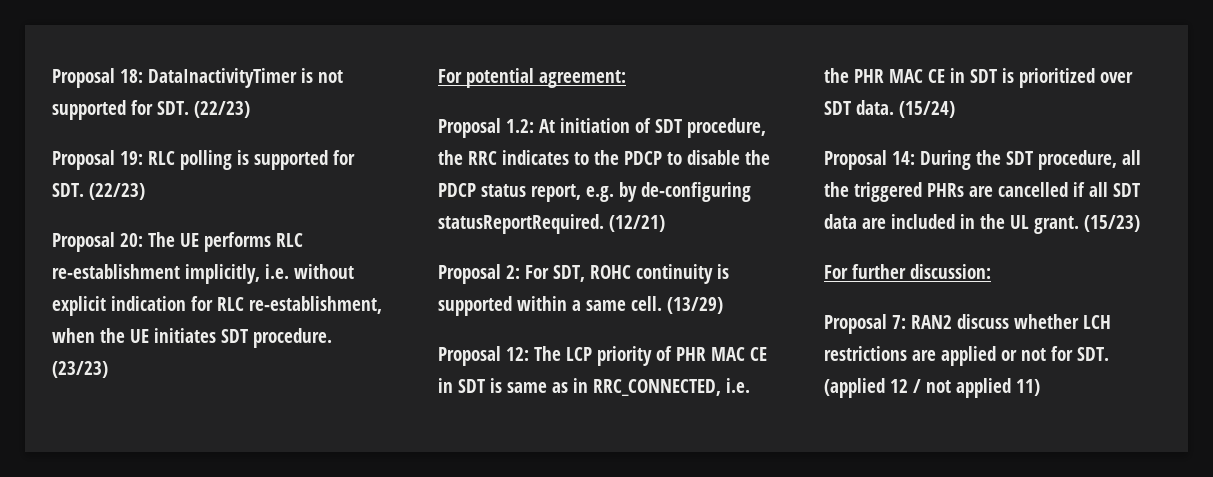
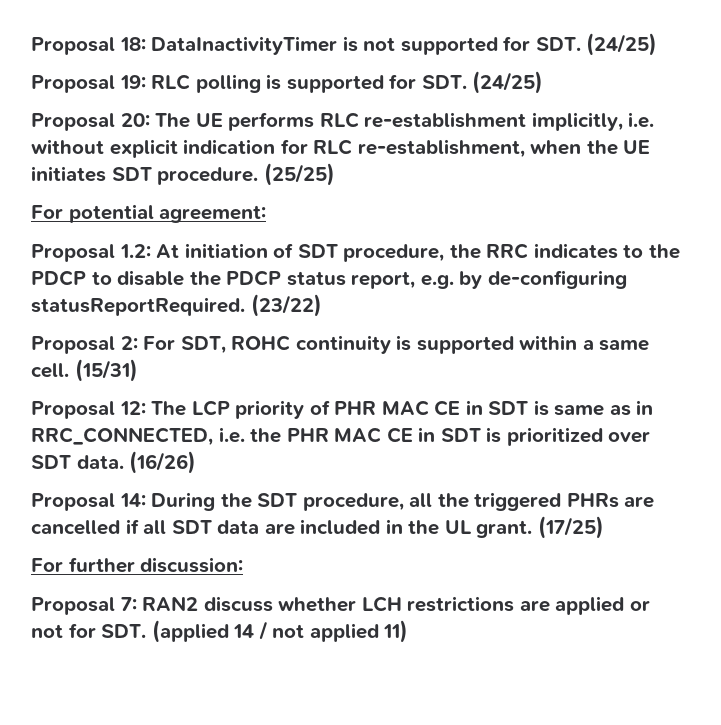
[193,101,250,118] (22/23) -> [586,33,658,56] (24/25)
[88,183,145,200] (22/23) -> [472,71,544,94] (24/25)
[52,361,108,378] (23/23) -> [263,163,335,186] (25/25)
[608,215,665,232] (12/21) -> [250,294,322,317] (23/22)
[666,297,723,314] (13/29) -> [74,359,138,382] (15/31)
[898,101,955,118] (15/24) -> [129,451,197,474] (16/26)
[1083,215,1140,232] (15/23) -> [537,516,604,539] (17/25)
[889,379,908,393] 12 -> [233,624,255,638] 14

